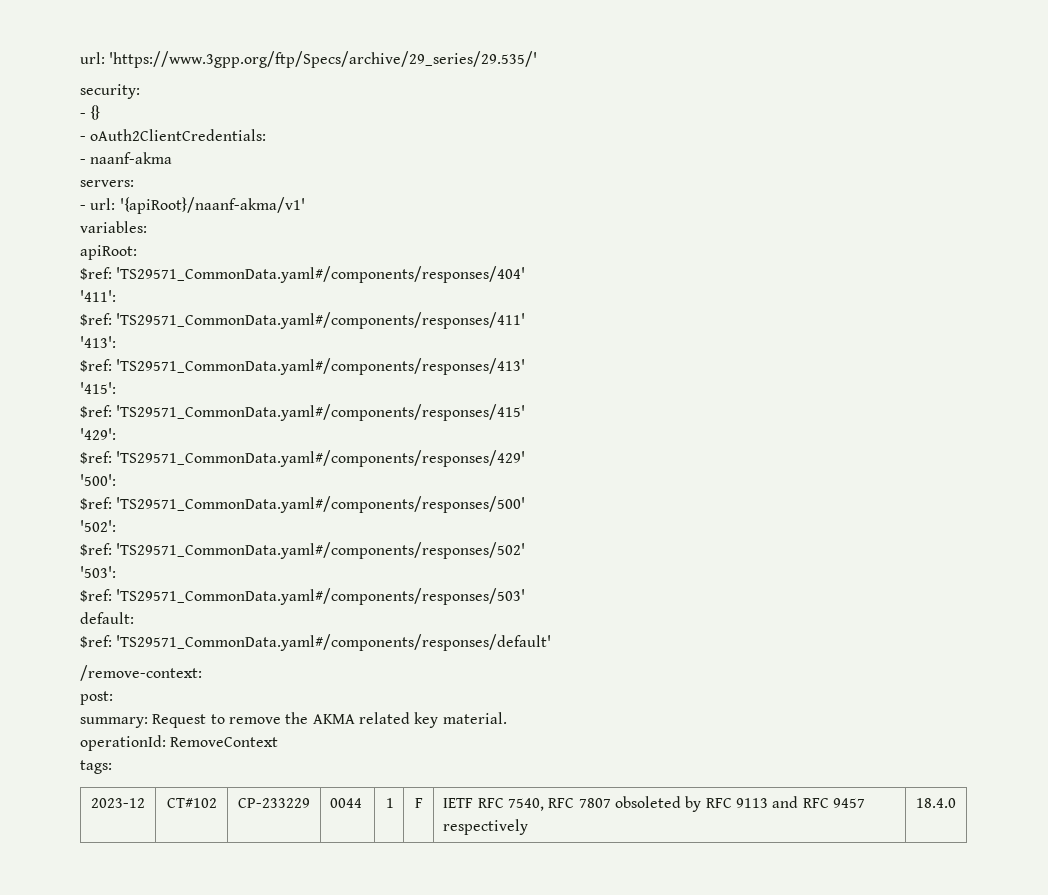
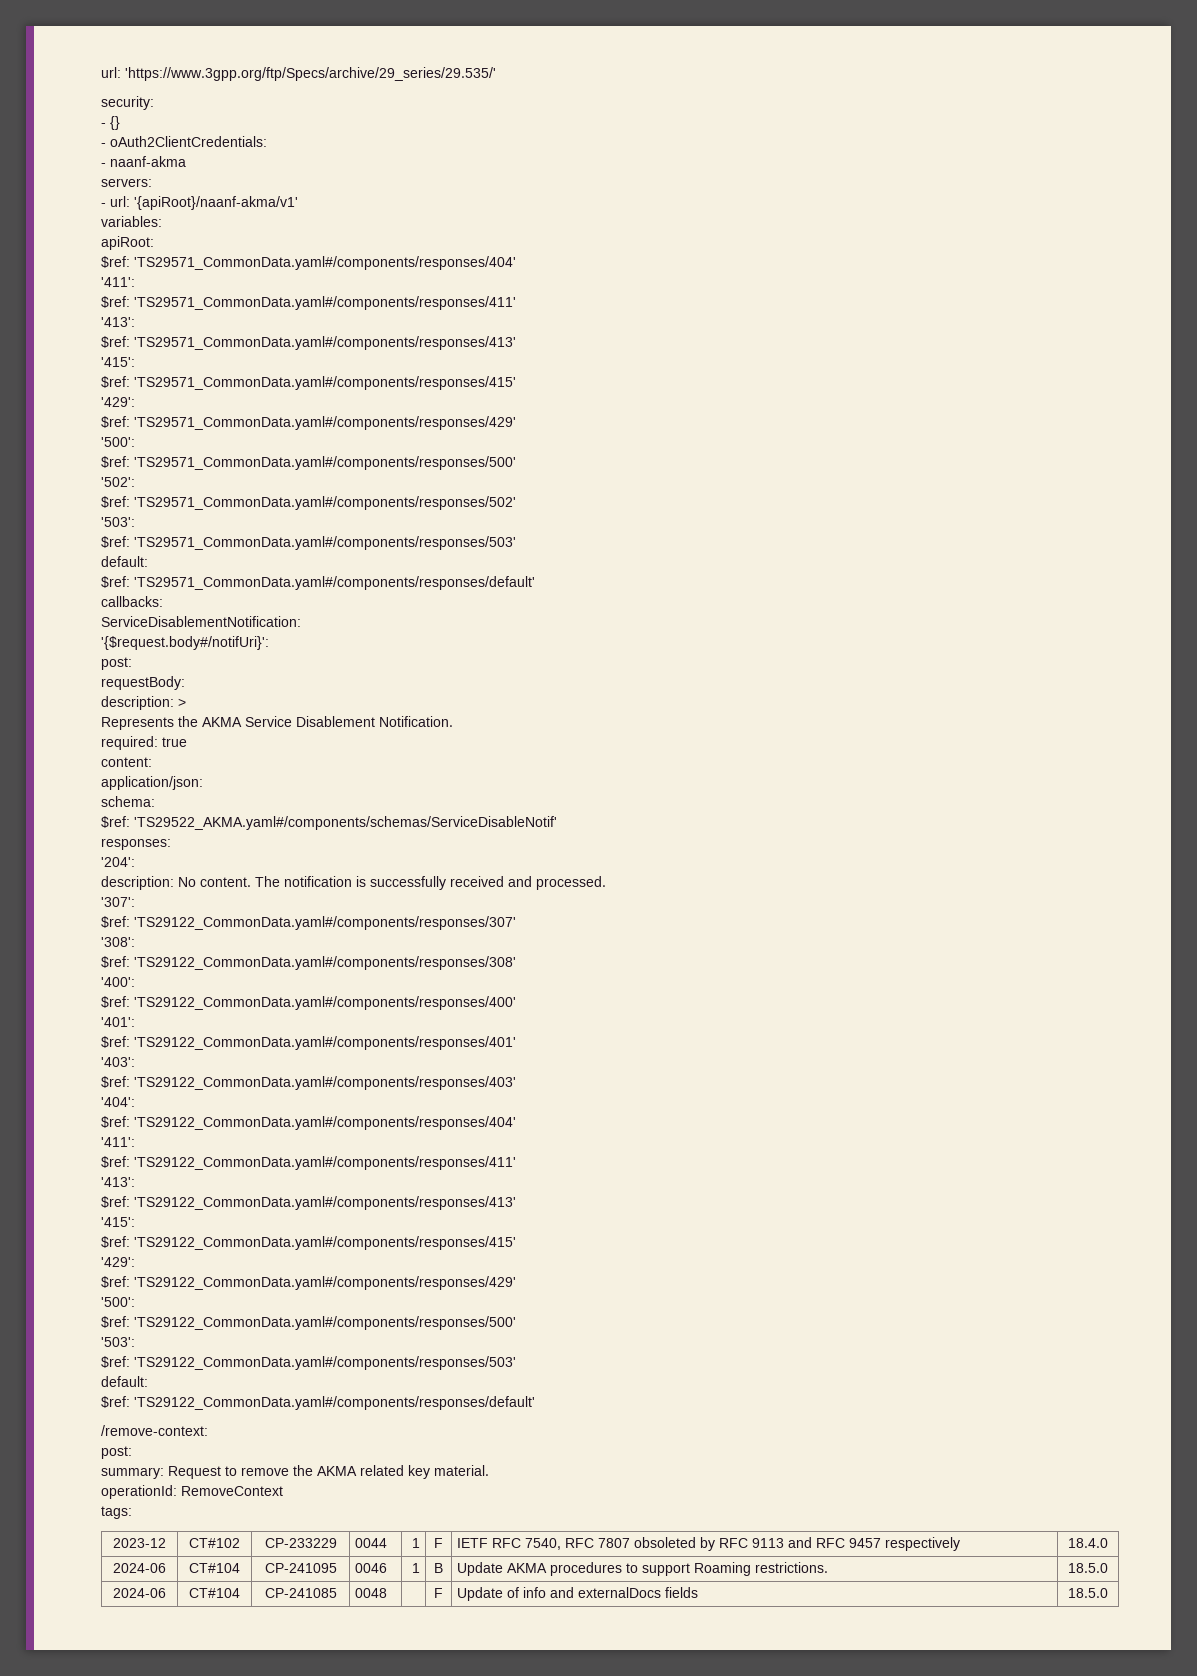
(552, 642) none -> [101,596,163,607] [101,616,301,627] [101,636,269,650] [101,657,132,670] [101,676,185,690] [101,696,186,710] [101,716,453,730] [101,736,187,750] [101,757,152,767] [101,776,203,790] [101,796,155,807] [101,816,557,830] [101,838,171,850] [101,857,135,867] [101,876,606,890] [101,897,135,907] [101,916,516,930] [101,937,135,947] [101,956,516,970] [101,977,135,987] [101,996,516,1010] [101,1017,135,1027] [101,1036,516,1050] [101,1057,135,1067] [101,1076,516,1090] [101,1097,135,1107] [101,1116,516,1130] [101,1137,135,1147] [101,1156,516,1170] [101,1177,135,1187] [101,1196,516,1210] [101,1217,135,1227] [101,1236,516,1250] [101,1257,135,1267] [101,1276,516,1290] [101,1297,135,1307] [101,1316,516,1330] [101,1337,135,1347] [101,1356,516,1370] [101,1376,148,1387] [101,1396,535,1410] // callbacks: // ServiceDisablementNotification: // '{$request.body#/notifUri}': // post: // requestBody: // description: > // Represents the AKMA Service Disablement Notification. // required: true // content: // application/json: // schema: // $ref: 'TS29522_AKMA.yaml#/components/schemas/ServiceDisableNotif' // responses: // '204': // description: No content. The notification is successfully received and processed. // '307': // $ref: 'TS29122_CommonData.yaml#/components/responses/307' // '308': // $ref: 'TS29122_CommonData.yaml#/components/responses/308' // '400': // $ref: 'TS29122_CommonData.yaml#/components/responses/400' // '401': // $ref: 'TS29122_CommonData.yaml#/components/responses/401' // '403': // $ref: 'TS29122_CommonData.yaml#/components/responses/403' // '404': // $ref: 'TS29122_CommonData.yaml#/components/responses/404' // '411': // $ref: 'TS29122_CommonData.yaml#/components/responses/411' // '413': // $ref: 'TS29122_CommonData.yaml#/components/responses/413' // '415': // $ref: 'TS29122_CommonData.yaml#/components/responses/415' // '429': // $ref: 'TS29122_CommonData.yaml#/components/responses/429' // '500': // $ref: 'TS29122_CommonData.yaml#/components/responses/500' // '503': // $ref: 'TS29122_CommonData.yaml#/components/responses/503' // default: // $ref: 'TS29122_CommonData.yaml#/components/responses/default'
(956, 803) none -> [113,1563,166,1573] [189,1563,240,1573] [264,1563,337,1573] [355,1563,388,1573] [411,1563,420,1573] [434,1563,443,1573] [457,1562,829,1576] [1068,1563,1108,1573] [113,1588,166,1598] [189,1588,240,1598] [264,1588,337,1598] [355,1588,388,1598] [434,1588,443,1598] [457,1587,699,1601] [1068,1588,1108,1598] // 2024-06 | CT#104 | CP-241095 | 0046 | 1 | B | Update AKMA procedures to support Roaming restrictions. | 18.5.0 // 2024-06 | CT#104 | CP-241085 | 0048 | | F | Update of info and externalDocs fields | 18.5.0

